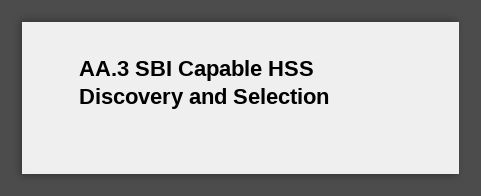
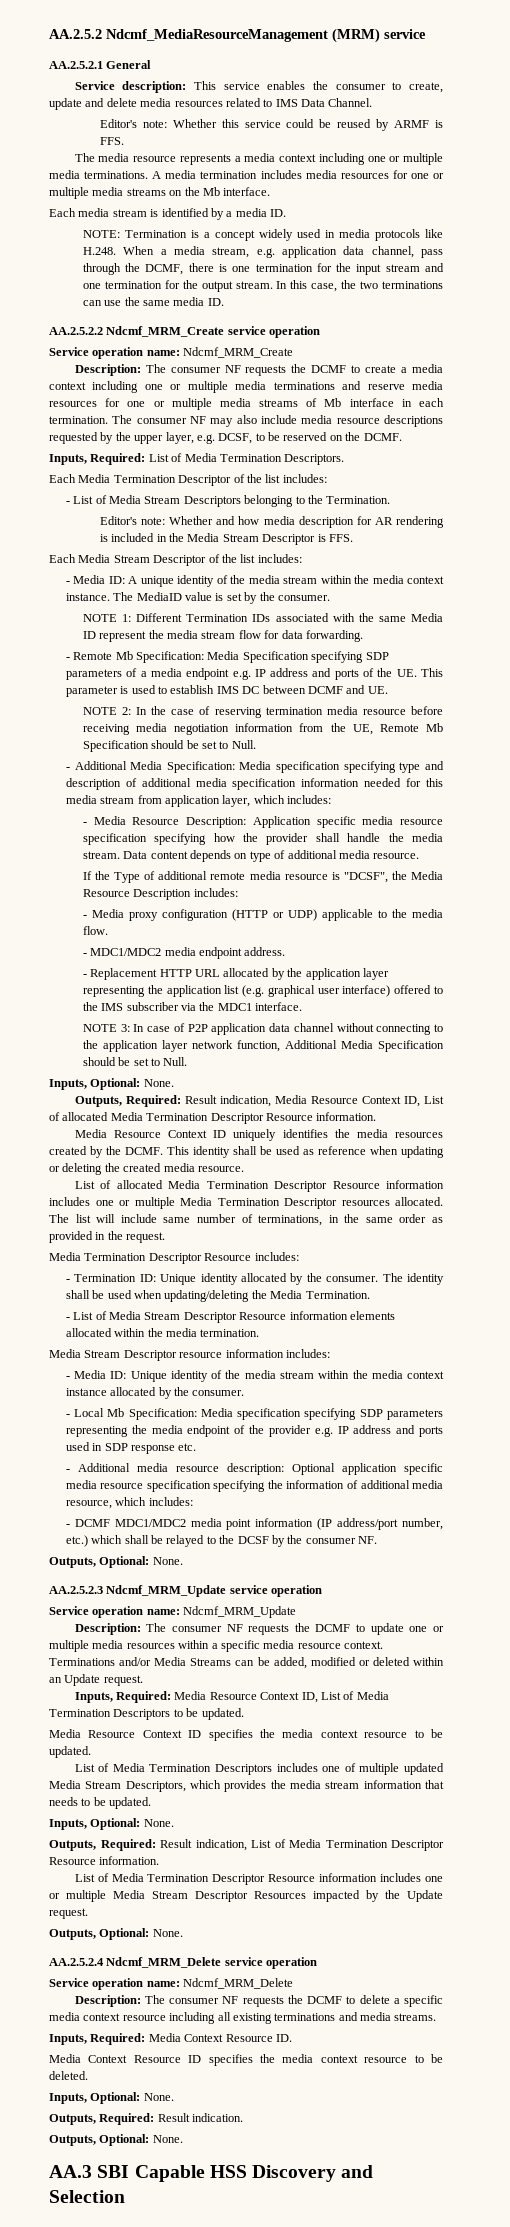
(79, 68) none -> [49,28,426,43] [49,60,152,69] [74,81,443,93] [49,98,373,110] [99,119,443,131] [99,137,124,145] [74,153,443,165] [49,170,445,179] [49,187,271,199] [49,208,286,220] [82,229,444,241] [82,246,443,258] [82,263,444,275] [82,280,443,292] [82,297,224,306] [49,326,321,338] [49,347,294,359] [74,364,443,376] [49,381,444,393] [49,398,445,410] [49,415,443,427] [49,432,402,444] [49,453,345,465] [49,474,327,486] [65,495,391,507] [99,516,444,528] [99,533,353,545] [49,554,302,566] [65,575,445,587] [65,592,330,604] [82,613,443,622] [82,630,363,642] [65,651,389,663] [65,668,443,680] [65,685,388,697] [82,706,443,718] [82,723,443,735] [82,740,256,752] [65,761,445,773] [65,778,444,790] [65,795,332,807] [82,816,443,828] [82,833,443,845] [82,850,420,862] [82,871,443,883] [82,888,238,900] [82,909,444,921] [82,926,108,935] [82,947,286,959] [82,968,389,980] [82,985,444,997] [82,1002,303,1011] [82,1023,444,1035] [82,1040,444,1052] [82,1057,188,1066] [49,1078,174,1090] [74,1095,444,1107] [49,1112,377,1124] [74,1129,443,1141] [49,1146,444,1158] [49,1163,244,1175] [74,1180,444,1192] [49,1197,443,1209] [49,1214,443,1226] [49,1231,166,1243] [49,1252,299,1264] [65,1273,444,1285] [65,1290,370,1302] [65,1311,395,1323] [65,1328,260,1337] [49,1349,330,1361] [65,1370,444,1382] [65,1387,245,1399] [65,1408,443,1420] [65,1425,444,1437] [65,1442,197,1454] [65,1463,443,1475] [65,1480,444,1492] [65,1497,193,1509] [65,1518,444,1530] [65,1535,378,1547] [49,1556,183,1568] [49,1585,323,1597] [49,1606,297,1618] [74,1623,445,1635] [49,1640,383,1652] [49,1657,445,1669] [49,1674,143,1686] [74,1691,389,1703] [49,1708,244,1720] [49,1729,443,1741] [49,1746,91,1758] [74,1763,444,1775] [49,1780,444,1792] [49,1797,152,1809] [49,1818,174,1830] [49,1839,444,1851] [49,1856,160,1865] [74,1873,443,1885] [49,1890,443,1902] [49,1908,88,1919] [49,1928,183,1940] [49,1957,318,1969] [49,1978,294,1990] [74,1995,443,2007] [49,2012,437,2024] [49,2033,292,2045] [49,2054,443,2066] [49,2071,88,2080] [49,2092,174,2104] [49,2113,244,2125] [49,2134,183,2146] AA.2.5.2 Ndcmf_MediaResourceManagement (MRM) service // AA.2.5.2.1 General // Service description: This service enables the consumer to create, update and delete media resources related to IMS Data Channel. // Editor's note: Whether this service could be reused by ARMF is FFS. // The media resource represents a media context including one or multiple media terminations. A media termination includes media resources for one or multiple media streams on the Mb interface. // Each media stream is identified by a media ID. // NOTE: Termination is a concept widely used in media protocols like H.248. When a media stream, e.g. application data channel, pass through the DCMF, there is one termination for the input stream and one termination for the output stream. In this case, the two terminations can use the same media ID. // AA.2.5.2.2 Ndcmf_MRM_Create service operation // Service operation name: Ndcmf_MRM_Create // Description: The consumer NF requests the DCMF to create a media context including one or multiple media terminations and reserve media resources for one or multiple media streams of Mb interface in each termination. The consumer NF may also include media resource descriptions requested by the upper layer, e.g. DCSF, to be reserved on the DCMF. // Inputs, Required: List of Media Termination Descriptors. // Each Media Termination Descriptor of the list includes: // - List of Media Stream Descriptors belonging to the Termination. // Editor's note: Whether and how media description for AR rendering is included in the Media Stream Descriptor is FFS. // Each Media Stream Descriptor of the list includes: // - Media ID: A unique identity of the media stream within the media context instance. The MediaID value is set by the consumer. // NOTE 1: Different Termination IDs associated with the same Media ID represent the media stream flow for data forwarding. // - Remote Mb Specification: Media Specification specifying SDP parameters of a media endpoint e.g. IP address and ports of the UE. This parameter is used to establish IMS DC between DCMF and UE. // NOTE 2: In the case of reserving termination media resource before receiving media negotiation information from the UE, Remote Mb Specification should be set to Null. // - Additional Media Specification: Media specification specifying type and description of additional media specification information needed for this media stream from application layer, which includes: // - Media Resource Description: Application specific media resource specification specifying how the provider shall handle the media stream. Data content depends on type of additional media resource. // If the Type of additional remote media resource is "DCSF", the Media Resource Description includes: // - Media proxy configuration (HTTP or UDP) applicable to the media flow. // - MDC1/MDC2 media endpoint address. // - Replacement HTTP URL allocated by the application layer representing the application list (e.g. graphical user interface) offered to the IMS subscriber via the MDC1 interface. // NOTE 3: In case of P2P application data channel without connecting to the application layer network function, Additional Media Specification should be set to Null. // Inputs, Optional: None. // Outputs, Required: Result indication, Media Resource Context ID, List of allocated Media Termination Descriptor Resource information. // Media Resource Context ID uniquely identifies the media resources created by the DCMF. This identity shall be used as reference when updating or deleting the created media resource. // List of allocated Media Termination Descriptor Resource information includes one or multiple Media Termination Descriptor resources allocated. The list will include same number of terminations, in the same order as provided in the request. // Media Termination Descriptor Resource includes: // - Termination ID: Unique identity allocated by the consumer. The identity shall be used when updating/deleting the Media Termination. // - List of Media Stream Descriptor Resource information elements allocated within the media termination. // Media Stream Descriptor resource information includes: // - Media ID: Unique identity of the media stream within the media context instance allocated by the consumer. // - Local Mb Specification: Media specification specifying SDP parameters representing the media endpoint of the provider e.g. IP address and ports used in SDP response etc. // - Additional media resource description: Optional application specific media resource specification specifying the information of additional media resource, which includes: // - DCMF MDC1/MDC2 media point information (IP address/port number, etc.) which shall be relayed to the DCSF by the consumer NF. // Outputs, Optional: None. // AA.2.5.2.3 Ndcmf_MRM_Update service operation // Service operation name: Ndcmf_MRM_Update // Description: The consumer NF requests the DCMF to update one or multiple media resources within a specific media resource context. Terminations and/or Media Streams can be added, modified or deleted within an Update request. // Inputs, Required: Media Resource Context ID, List of Media Termination Descriptors to be updated. // Media Resource Context ID specifies the media context resource to be updated. // List of Media Termination Descriptors includes one of multiple updated Media Stream Descriptors, which provides the media stream information that needs to be updated. // Inputs, Optional: None. // Outputs, Required: Result indication, List of Media Termination Descriptor Resource information. // List of Media Termination Descriptor Resource information includes one or multiple Media Stream Descriptor Resources impacted by the Update request. // Outputs, Optional: None. // AA.2.5.2.4 Ndcmf_MRM_Delete service operation // Service operation name: Ndcmf_MRM_Delete // Description: The consumer NF requests the DCMF to delete a specific media context resource including all existing terminations and media streams. // Inputs, Required: Media Context Resource ID. // Media Context Resource ID specifies the media context resource to be deleted. // Inputs, Optional: None. // Outputs, Required: Result indication. // Outputs, Optional: None. //

